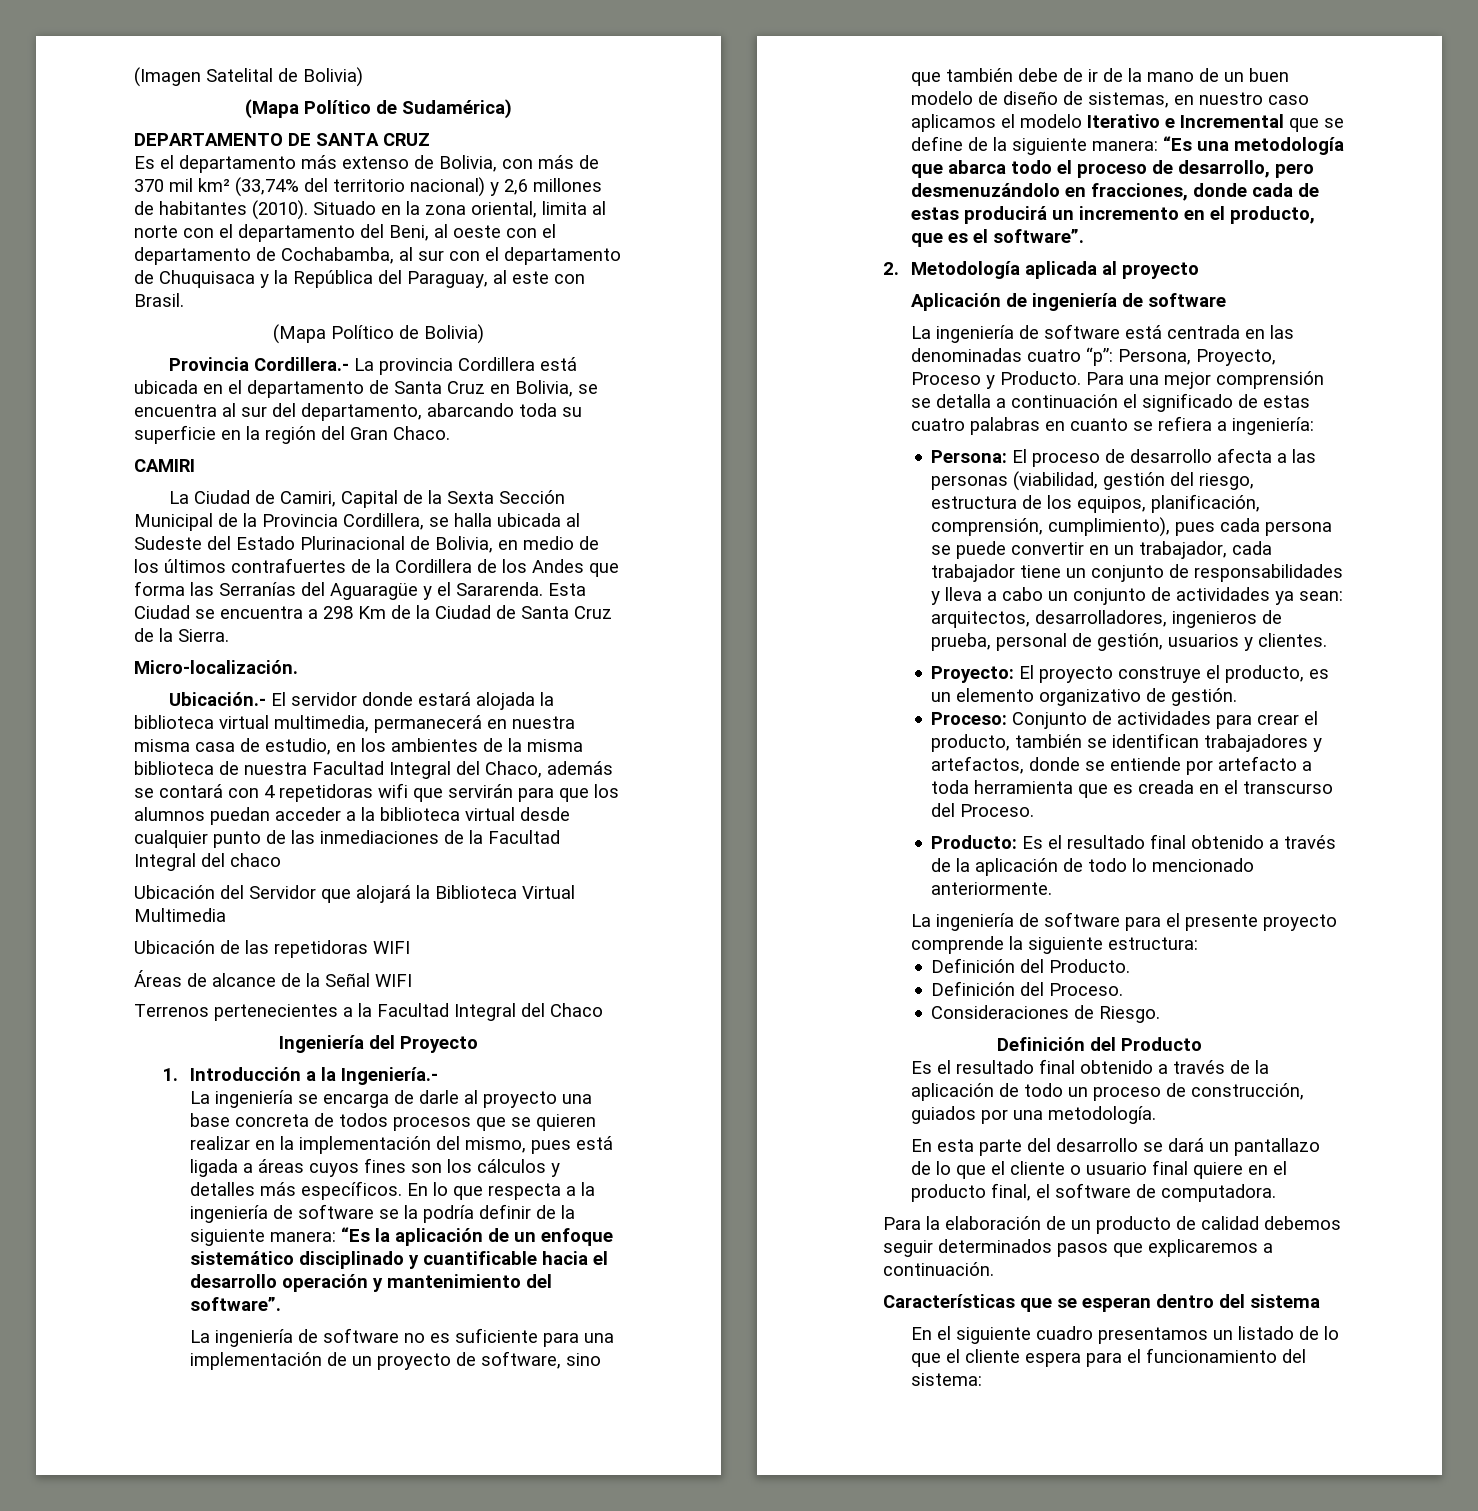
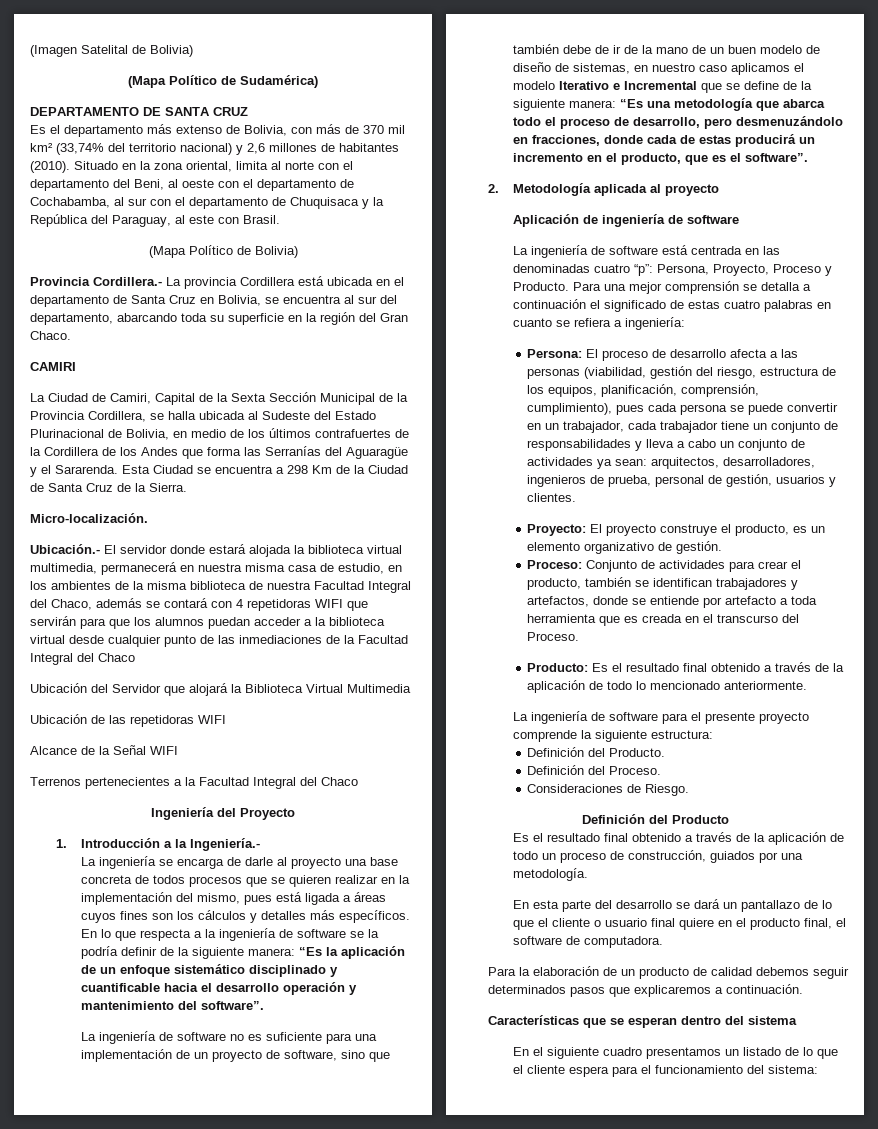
[378,783,408,798] wifi -> [315,599,343,608] WIFI
[230,853,281,867] chaco -> [98,653,135,662] Chaco
[134,970,276,987] Áreas de alcance -> [30,746,77,755] Alcance

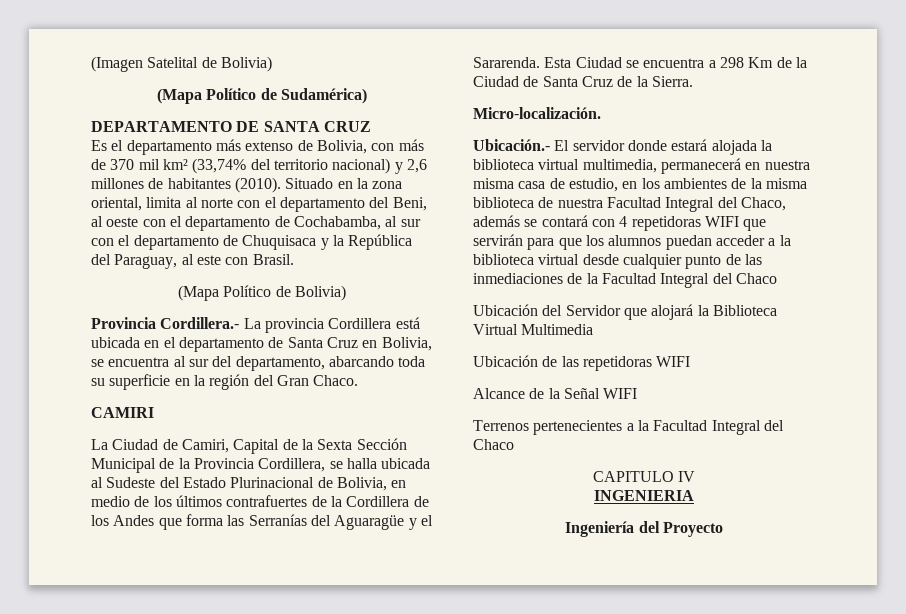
(358, 781) none -> [592,471,696,482] [594,490,694,501] // CAPITULO IV // INGENIERIA
[55,838,261,851] [81,856,399,869] [81,875,411,887] [81,892,387,905] [81,910,411,923] [81,928,380,941] [81,946,406,959] [81,964,339,977] [81,982,358,995] [81,1001,265,1010] [81,1031,378,1044] [81,1049,391,1062] [513,44,821,54] [513,62,805,75] [513,81,813,93] [513,98,826,111] [513,116,844,129] [513,134,816,147] [513,153,809,165] [487,183,720,196] [513,214,740,227] [513,245,781,258] [513,264,833,276] [513,281,812,294] [513,299,832,312] [513,317,686,330] [527,349,799,361] [527,366,837,379] [527,384,760,397] [527,403,839,415] [527,421,839,433] [527,439,806,451] [527,457,816,469] [527,474,837,487] [527,493,577,502] [527,524,826,536] [527,541,723,554] [527,560,802,572] [527,577,799,590] [527,596,818,608] [527,614,800,626] [527,632,580,641] [527,662,845,672] [527,680,808,693] [513,711,810,724] [513,730,714,742] [527,747,666,757] [527,765,662,775] [527,784,690,796] [581,814,729,824] [513,832,845,845] [513,850,804,863] [513,868,589,881] [513,899,833,912] [513,918,847,930] [513,936,664,948] [487,966,849,979] [487,984,803,997] [487,1015,797,1028] [513,1047,839,1059] [513,1065,819,1077] // 1. Introducción a la Ingeniería.- // La ingeniería se encarga de darle al proyecto una base concreta de todos procesos que se quieren realizar en la implementación del mismo, pues está ligada a áreas cuyos fines son los cálculos y detalles más específicos. En lo que respecta a la ingeniería de software se la podría definir de la siguiente manera: “Es la aplicación de un enfoque sistemático disciplinado y cuantificable hacia el desarrollo operación y mantenimiento del software”. // La ingeniería de software no es suficiente para una implementación de un proyecto de software, sino que también debe de ir de la mano de un buen modelo de diseño de sistemas, en nuestro caso aplicamos el modelo Iterativo e Incremental que se define de la siguiente manera: “Es una metodología que abarca todo el proceso de desarrollo, pero desmenuzándolo en fracciones, donde cada de estas producirá un incremento en el producto, que es el software”. // 2. Metodología aplicada al proyecto // Aplicación de ingeniería de software // La ingeniería de software está centrada en las denominadas cuatro “p”: Persona, Proyecto, Proceso y Producto. Para una mejor comprensión se detalla a continuación el significado de estas cuatro palabras en cuanto se refiera a ingeniería: // Persona: El proceso de desarrollo afecta a las personas (viabilidad, gestión del riesgo, estructura de los equipos, planificación, comprensión, cumplimiento), pues cada persona se puede convertir en un trabajador, cada trabajador tiene un conjunto de responsabilidades y lleva a cabo un conjunto de actividades ya sean: arquitectos, desarrolladores, ingenieros de prueba, personal de gestión, usuarios y clientes. // Proyecto: El proyecto construye el producto, es un elemento organizativo de gestión. // Proceso: Conjunto de actividades para crear el producto, también se identifican trabajadores y artefactos, donde se entiende por artefacto a toda herramienta que es creada en el transcurso del Proceso. // Producto: Es el resultado final obtenido a través de la aplicación de todo lo mencionado anteriormente. // La ingeniería de software para el presente proyecto comprende la siguiente estructura: // Definición del Producto. // Definición del Proceso. // Consideraciones de Riesgo. // Definición del Producto // Es el resultado final obtenido a través de la aplicación de todo un proceso de construcción, guiados por una metodología. // En esta parte del desarrollo se dará un pantallazo de lo que el cliente o usuario final quiere en el producto final, el software de computadora. // Para la elaboración de un producto de calidad debemos seguir determinados pasos que explicaremos a continuación. // Características que se esperan dentro del sistema // En el siguiente cuadro presentamos un listado de lo que el cliente espera para el funcionamiento del sistema: -> (723, 529) none

